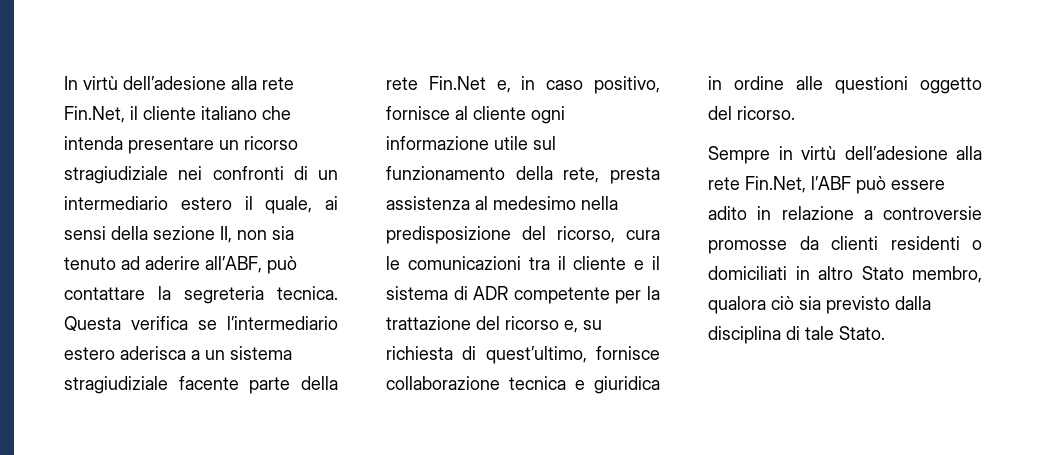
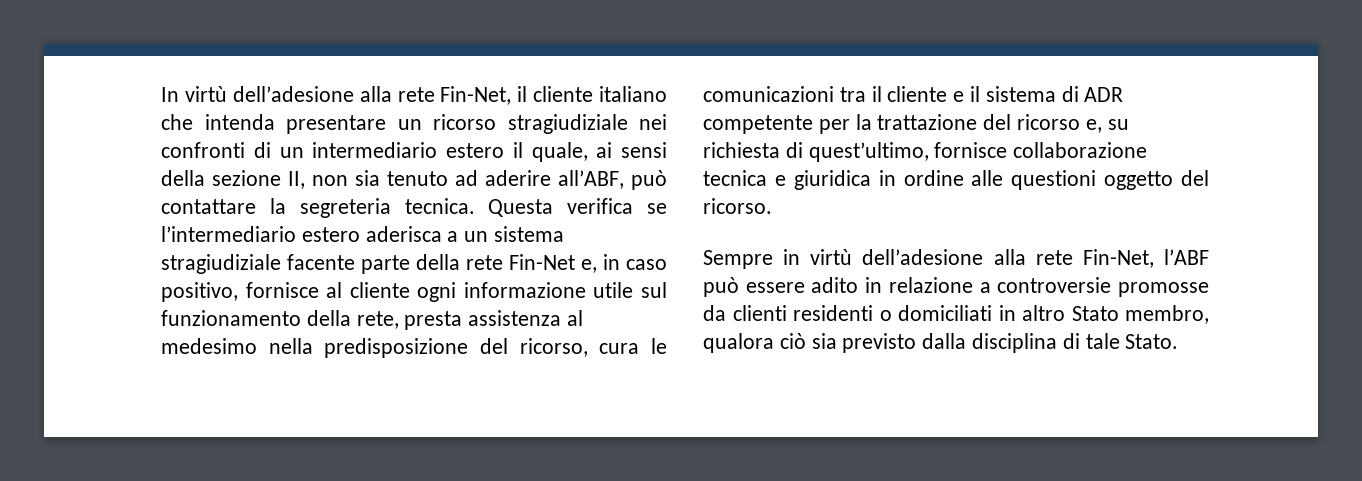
[64,106,125,123] Fin.Net, -> [440,86,512,105] Fin-Net,
[428,76,486,90] Fin.Net -> [509,254,575,270] Fin-Net
[745,176,806,193] Fin.Net, -> [1082,249,1154,268] Fin-Net,

